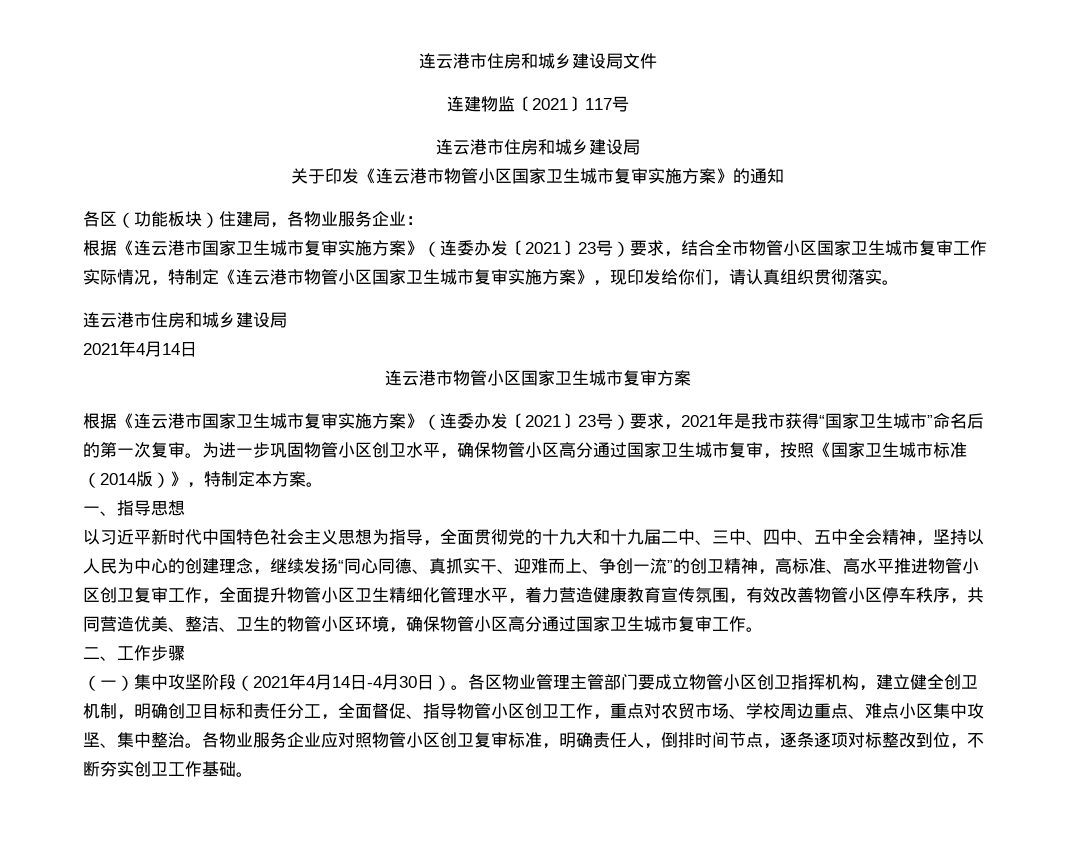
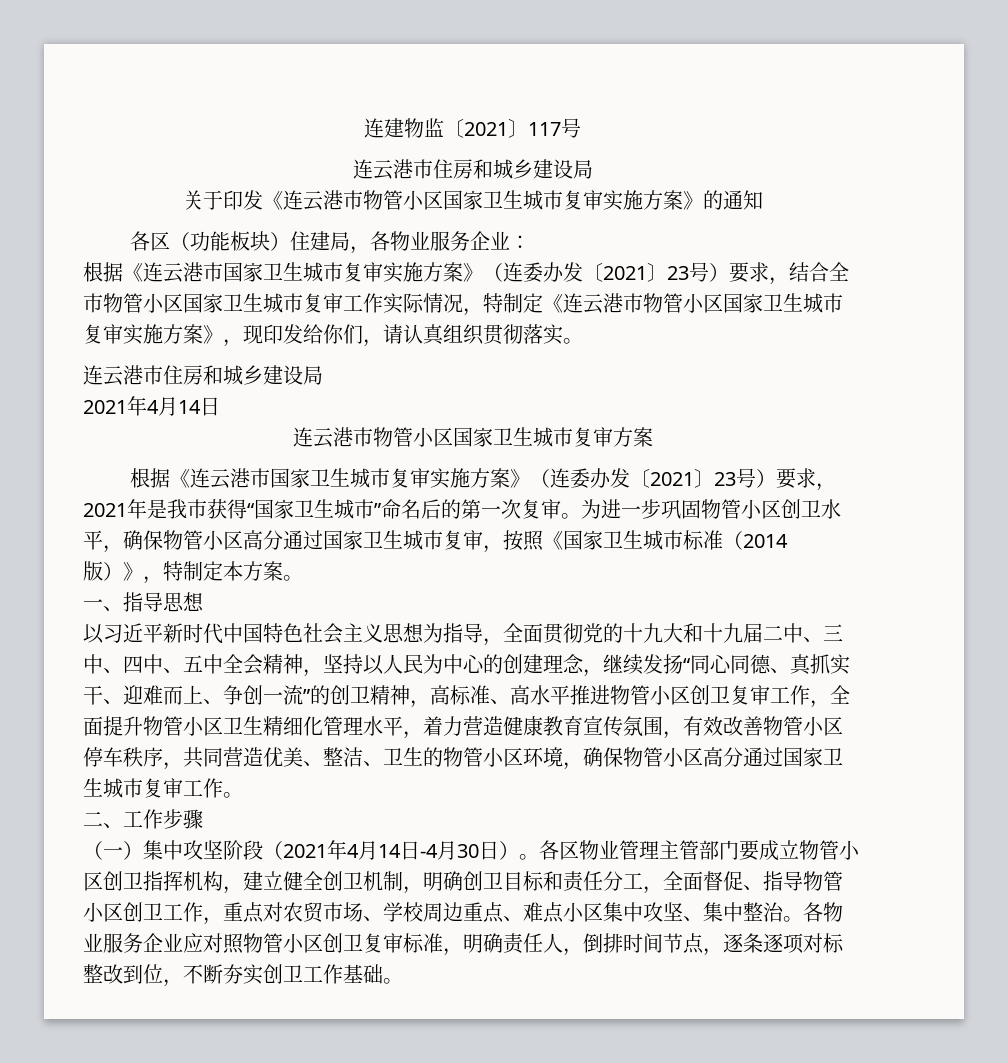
[418,53,657,69] [446,96,464,112] 连云港市住房和城乡建设局文件 // 连 -> [364,118,384,138] 连

